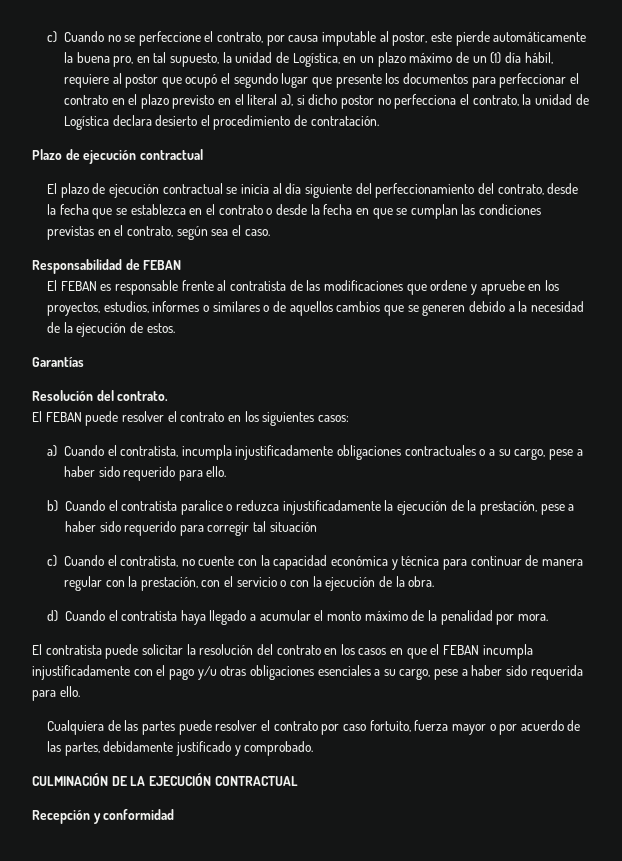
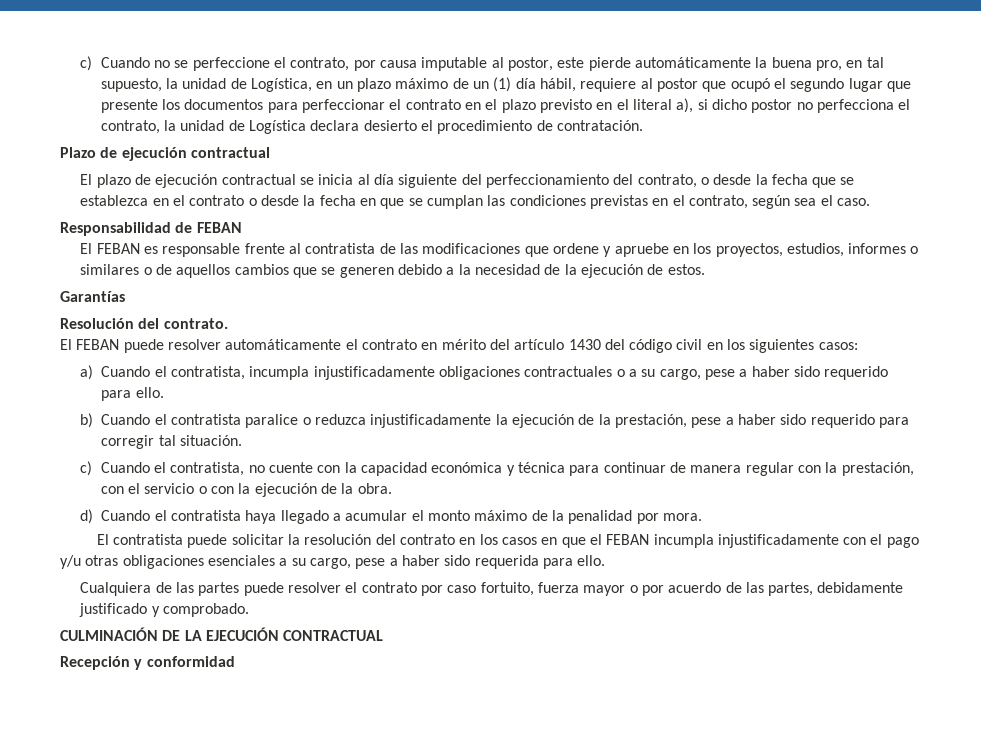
(544, 189) none -> [700,177,709,185] o
[167,411,241,422] el contrato en -> [225,339,723,353] automáticamente el contrato en mérito del artículo 1430 del código civil en
[269,522,317,532] situación -> [180,435,243,446] situación.

